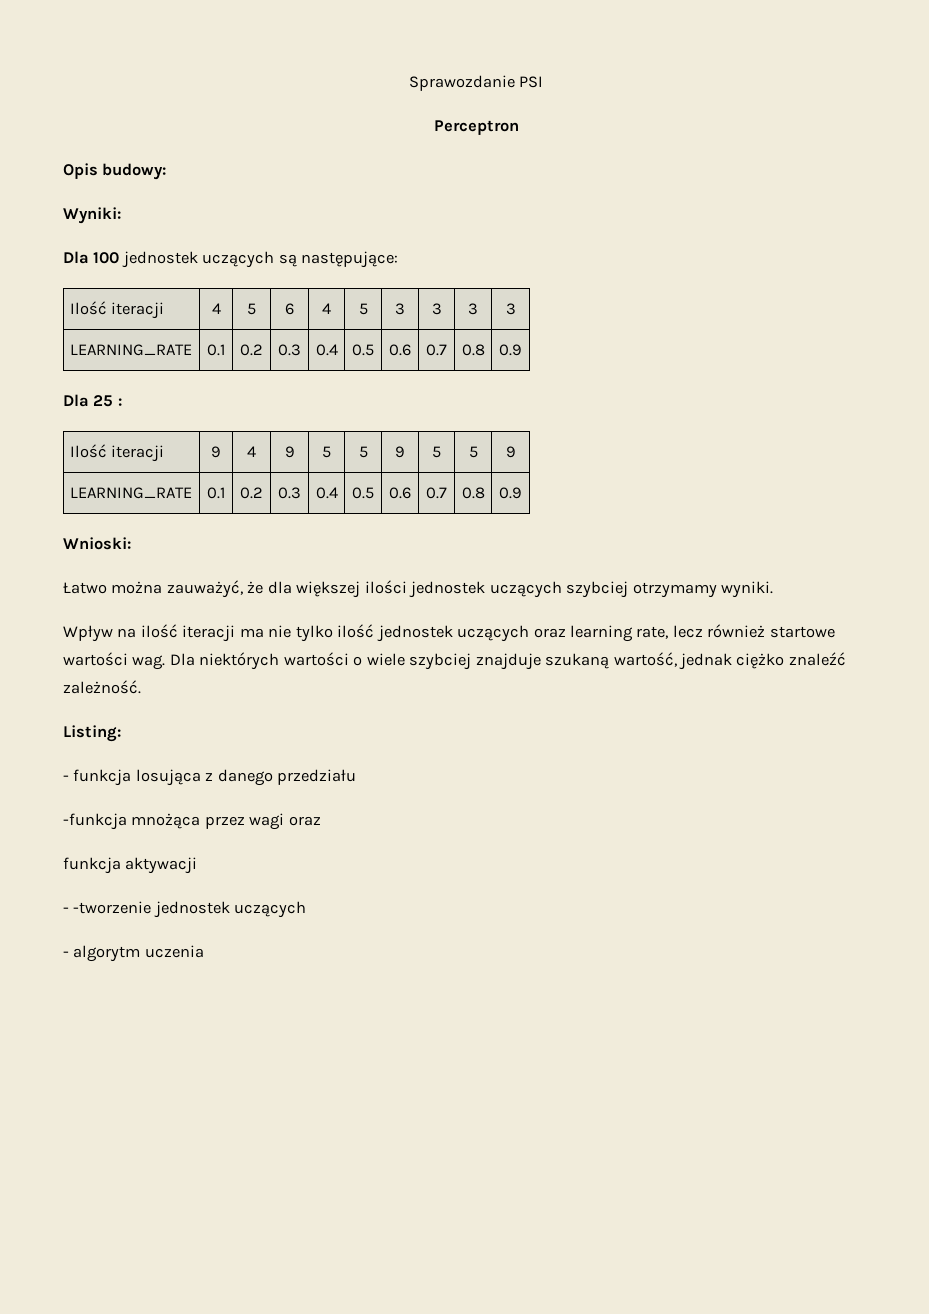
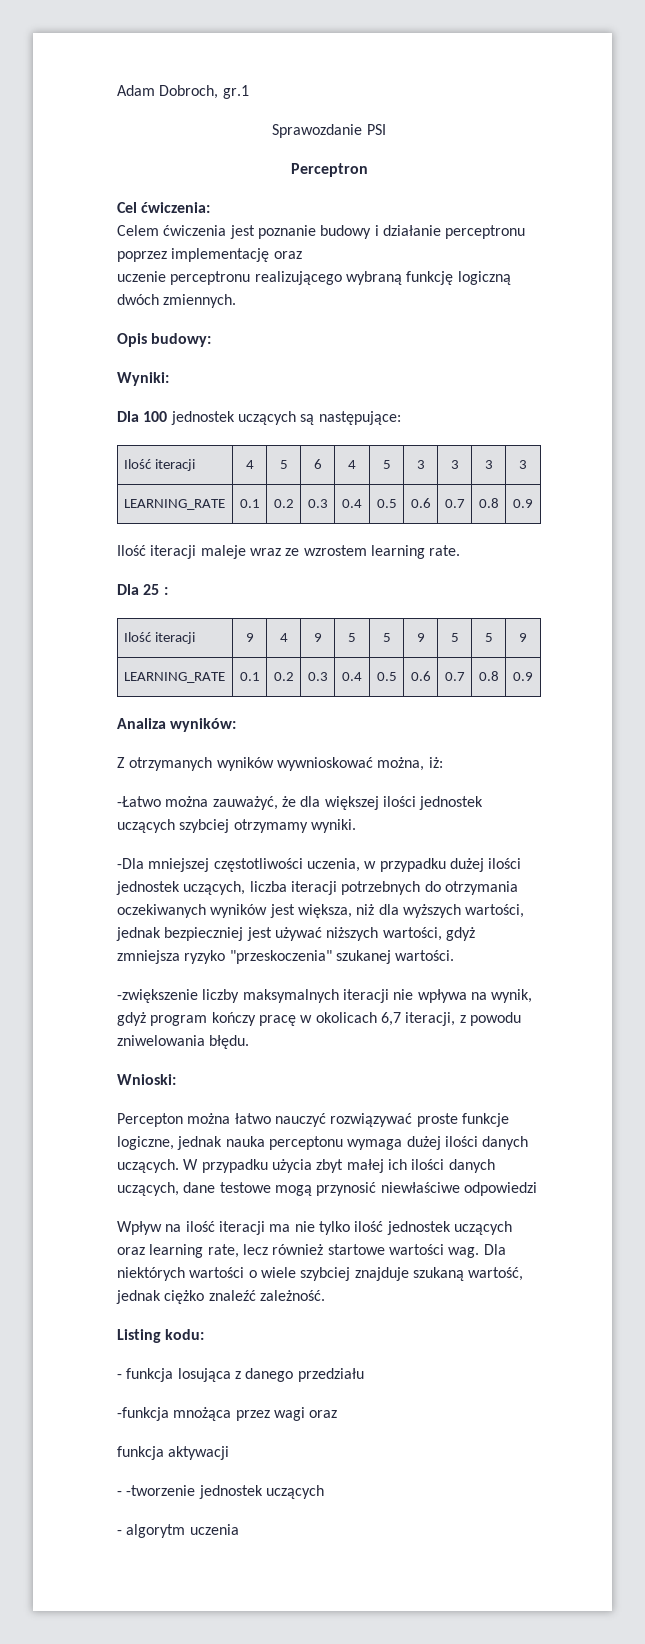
(408, 83) none -> [117,85,249,99] Adam Dobroch, gr.1 //
(519, 127) none -> [117,202,211,213] [117,225,526,239] [117,248,302,262] [117,271,511,285] [117,294,237,308] // Cel ćwiczenia: // Celem ćwiczenia jest poznanie budowy i działanie perceptronu poprzez implementację oraz // uczenie perceptronu realizującego wybraną funkcję logiczną dwóch zmiennych.
(522, 350) none -> [117,545,461,559] // Ilość iteracji maleje wraz ze wzrostem learning rate.
[63,537,131,550] [63,582,107,594] Wnioski: // Łatwo -> [117,718,237,732] [117,757,443,771] [117,796,161,807] Analiza wyników: // Z otrzymanych wyników wywnioskować można, iż: // -Łatwo
(774, 589) none -> [117,858,522,872] [116,881,518,895] [117,904,525,918] [116,927,475,941] [117,950,455,964] [117,989,533,1003] [117,1012,521,1026] [117,1035,250,1049] [117,1074,176,1085] [117,1113,509,1127] [117,1136,529,1150] [117,1159,495,1173] [117,1182,537,1196] // -Dla mniejszej częstotliwości uczenia, w przypadku dużej ilości jednostek uczących, liczba iteracji potrzebnych do otrzymania oczekiwanych wyników jest większa, niż dla wyższych wartości, jednak bezpieczniej jest używać niższych wartości, gdyż zmniejsza ryzyko "przeskoczenia" szukanej wartości. // -zwiększenie liczby maksymalnych iteracji nie wpływa na wynik, gdyż program kończy pracę w okolicach 6,7 iteracji, z powodu zniwelowania błędu. // Wnioski: // Percepton można łatwo nauczyć rozwiązywać proste funkcje logiczne, jednak nauka perceptonu wymaga dużej ilości danych uczących. W przypadku użycia zbyt małej ich ilości danych uczących, dane testowe mogą przynosić niewłaściwe odpowiedzi
[63,725,121,742] Listing: -> [117,1329,205,1343] Listing kodu:

